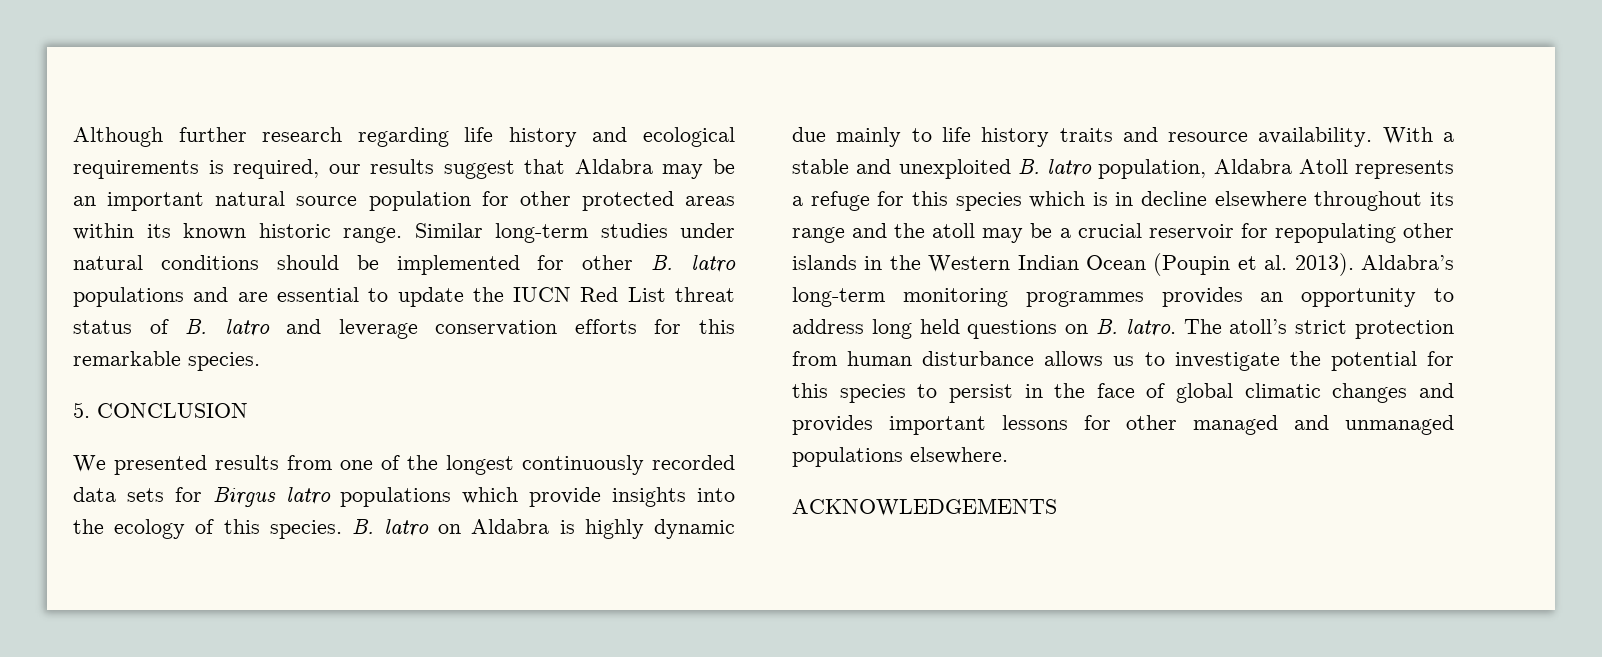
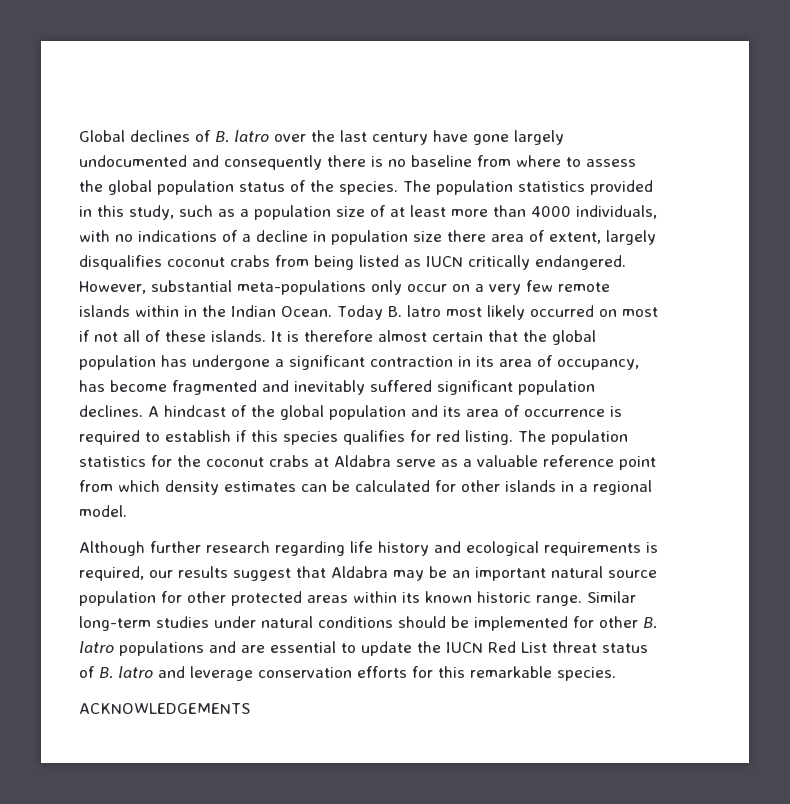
(73, 137) none -> [79,130,564,145] [79,155,636,170] [79,180,653,195] [79,205,657,220] [79,230,656,245] [79,255,626,270] [79,280,610,295] [79,305,658,320] [79,330,596,345] [79,355,639,370] [79,380,595,395] [79,405,622,420] [79,430,628,445] [79,455,656,470] [79,480,652,495] [79,505,127,517] Global declines of B. latro over the last century have gone largely undocumented and consequently there is no baseline from where to assess the global population status of the species. The population statistics provided in this study, such as a population size of at least more than 4000 individuals, with no indications of a decline in population size there area of extent, largely disqualifies coconut crabs from being listed as IUCN critically endangered. However, substantial meta-populations only occur on a very few remote islands within in the Indian Ocean. Today B. latro most likely occurred on most if not all of these islands. It is therefore almost certain that the global population has undergone a significant contraction in its area of occupancy, has become fragmented and inevitably suffered significant population declines. A hindcast of the global population and its area of occurrence is required to establish if this species qualifies for red listing. The population statistics for the coconut crabs at Aldabra serve as a valuable reference point from which density estimates can be calculated for other islands in a regional model. //
[73,402,248,418] [73,455,735,475] [73,487,736,507] [73,519,735,539] [792,127,1454,147] [792,159,1454,179] [792,191,1454,211] [792,223,1454,243] [792,253,1454,276] [792,287,1454,307] [792,319,1454,339] [792,351,1454,371] [792,383,1454,403] [792,415,1454,435] [792,447,1008,467] // 5. CONCLUSION // We presented results from one of the longest continuously recorded data sets for Birgus latro populations which provide insights into the ecology of this species. B. latro on Aldabra is highly dynamic due mainly to life history traits and resource availability. With a stable and unexploited B. latro population, Aldabra Atoll represents a refuge for this species which is in decline elsewhere throughout its range and the atoll may be a crucial reservoir for repopulating other islands in the Western Indian Ocean (Poupin et al. 2013). Aldabra’s long-term monitoring programmes provides an opportunity to address long held questions on B. latro. The atoll’s strict protection from human disturbance allows us to investigate the potential for this species to persist in the face of global climatic changes and provides important lessons for other managed and unmanaged populations elsewhere. -> (616, 674) none

